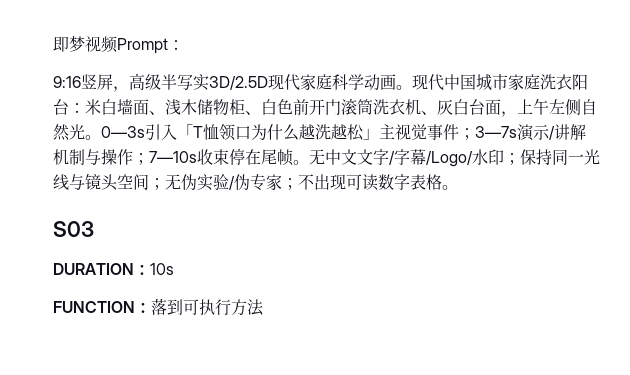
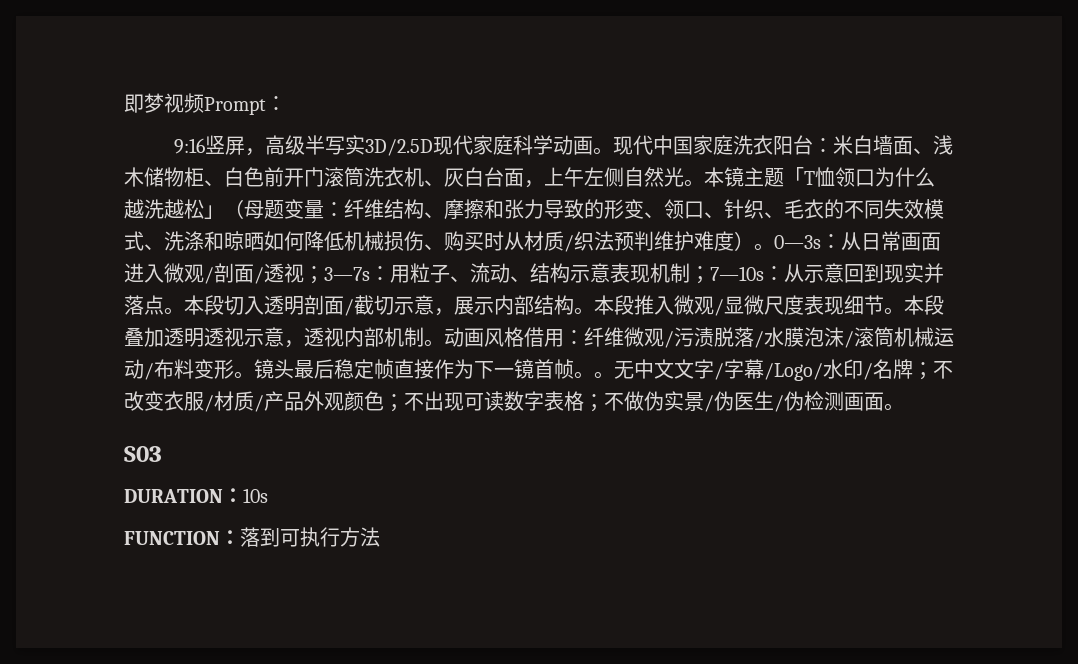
[476,74,508,91] 城市 -> (694, 145) none
[101,124,177,141] 0—3s引入 -> [704,167,784,187] 本镜主题
[379,124,586,141] [53,148,294,166] 主视觉事件；3—7s演示/讲解机制与操作；7—10s收束停在尾帧 -> [224,199,944,220] [124,231,941,252] [124,263,944,284] [124,295,944,316] [124,327,954,348] [124,359,594,380] （母题变量：纤维结构、摩擦和张力导致的形变、领口、针织、毛衣的不同失效模式、洗涤和晾晒如何降低机械损伤、购买时从材质/织法预判维护难度）。0—3s：从日常画面进入微观/剖面/透视；3—7s：用粒子、流动、结构示意表现机制；7—10s：从示意回到现实并落点。本段切入透明剖面/截切示意，展示内部结构。本段推入微观/显微尺度表现细节。本段叠加透明透视示意，透视内部机制。动画风格借用：纤维微观/污渍脱落/水膜泡沫/滚筒机械运动/布料变形。镜头最后稳定帧直接作为下一镜首帧。
[504,149,600,165] [53,173,282,191] ；保持同一光线与镜头空间；无伪实验/伪专家 -> [863,359,953,380] [124,391,384,412] /名牌；不改变衣服/材质/产品外观颜色
(442, 182) none -> [584,391,884,412] ；不做伪实景/伪医生/伪检测画面

